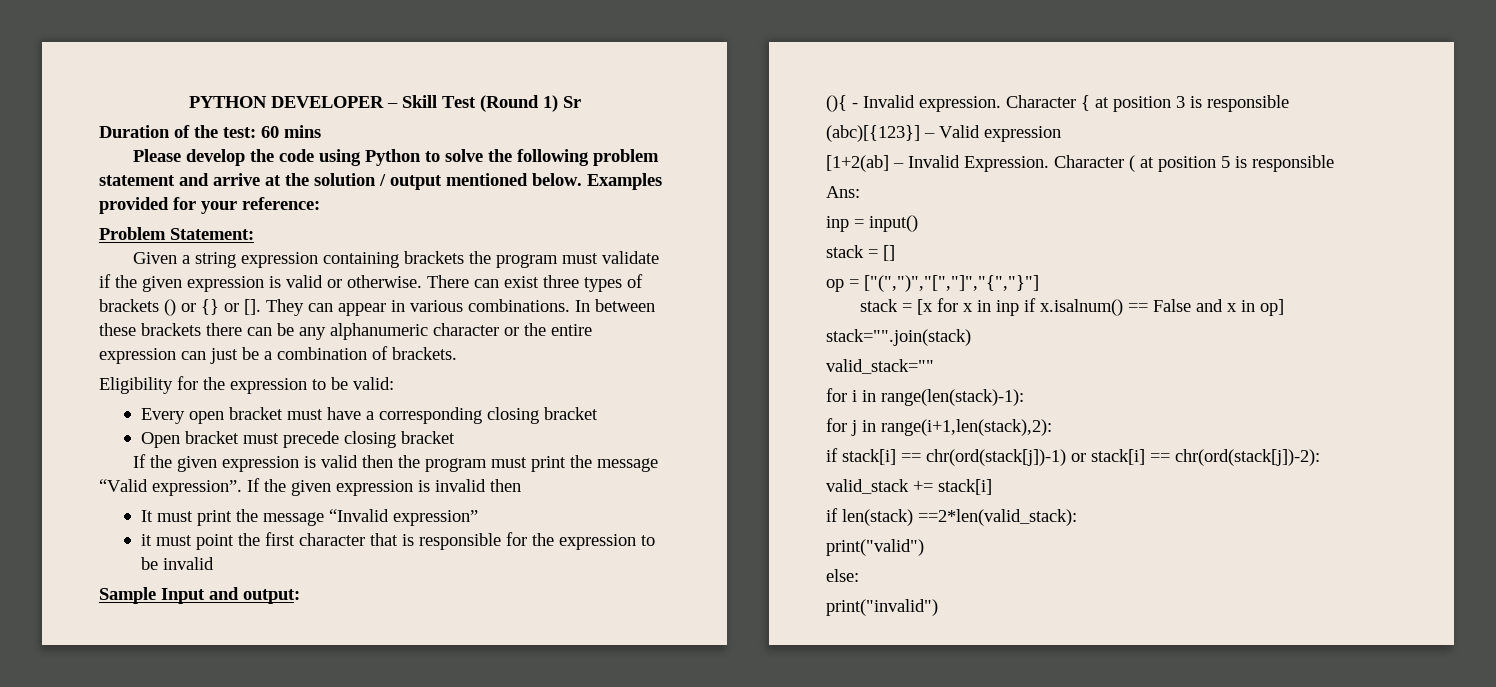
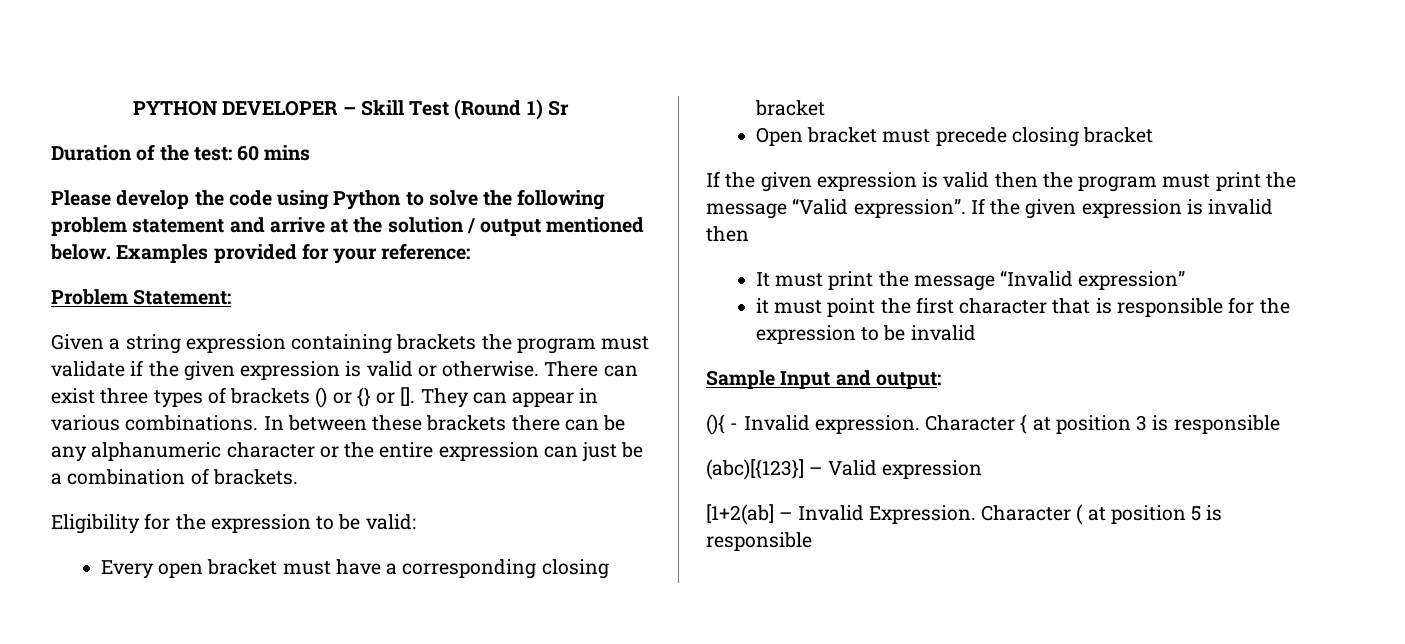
[826,186,860,198] [826,215,918,232] [826,245,895,261] [826,275,1039,292] [859,298,1284,316] [826,329,971,346] [826,359,934,374] [826,388,1024,406] [826,418,1052,436] [826,448,1320,466] [826,479,992,495] [826,508,1077,526] [826,539,924,556] [826,569,859,582] [826,599,938,616] // Ans: // inp = input() // stack = [] // op = ["(",")","[","]","{","}"] // stack = [x for x in inp if x.isalnum() == False and x in op] // stack="".join(stack) // valid_stack="" // for i in range(len(stack)-1): // for j in range(i+1,len(stack),2): // if stack[i] == chr(ord(stack[j])-1) or stack[i] == chr(ord(stack[j])-2): // valid_stack += stack[i] // if len(stack) ==2*len(valid_stack): // print("valid") // else: // print("invalid") -> (812, 541) none

